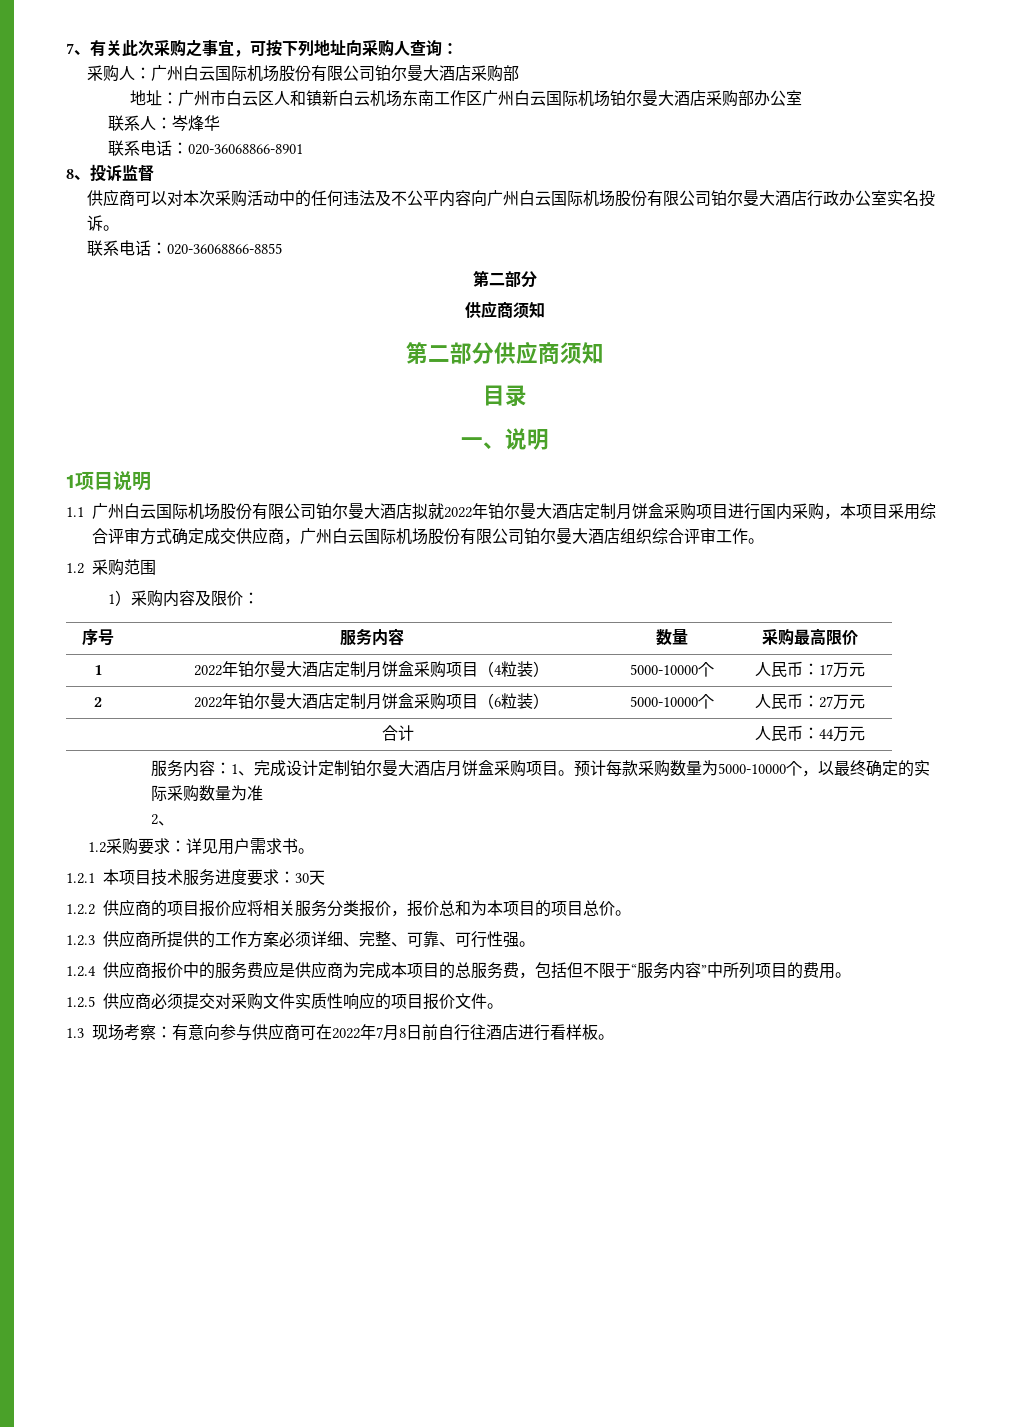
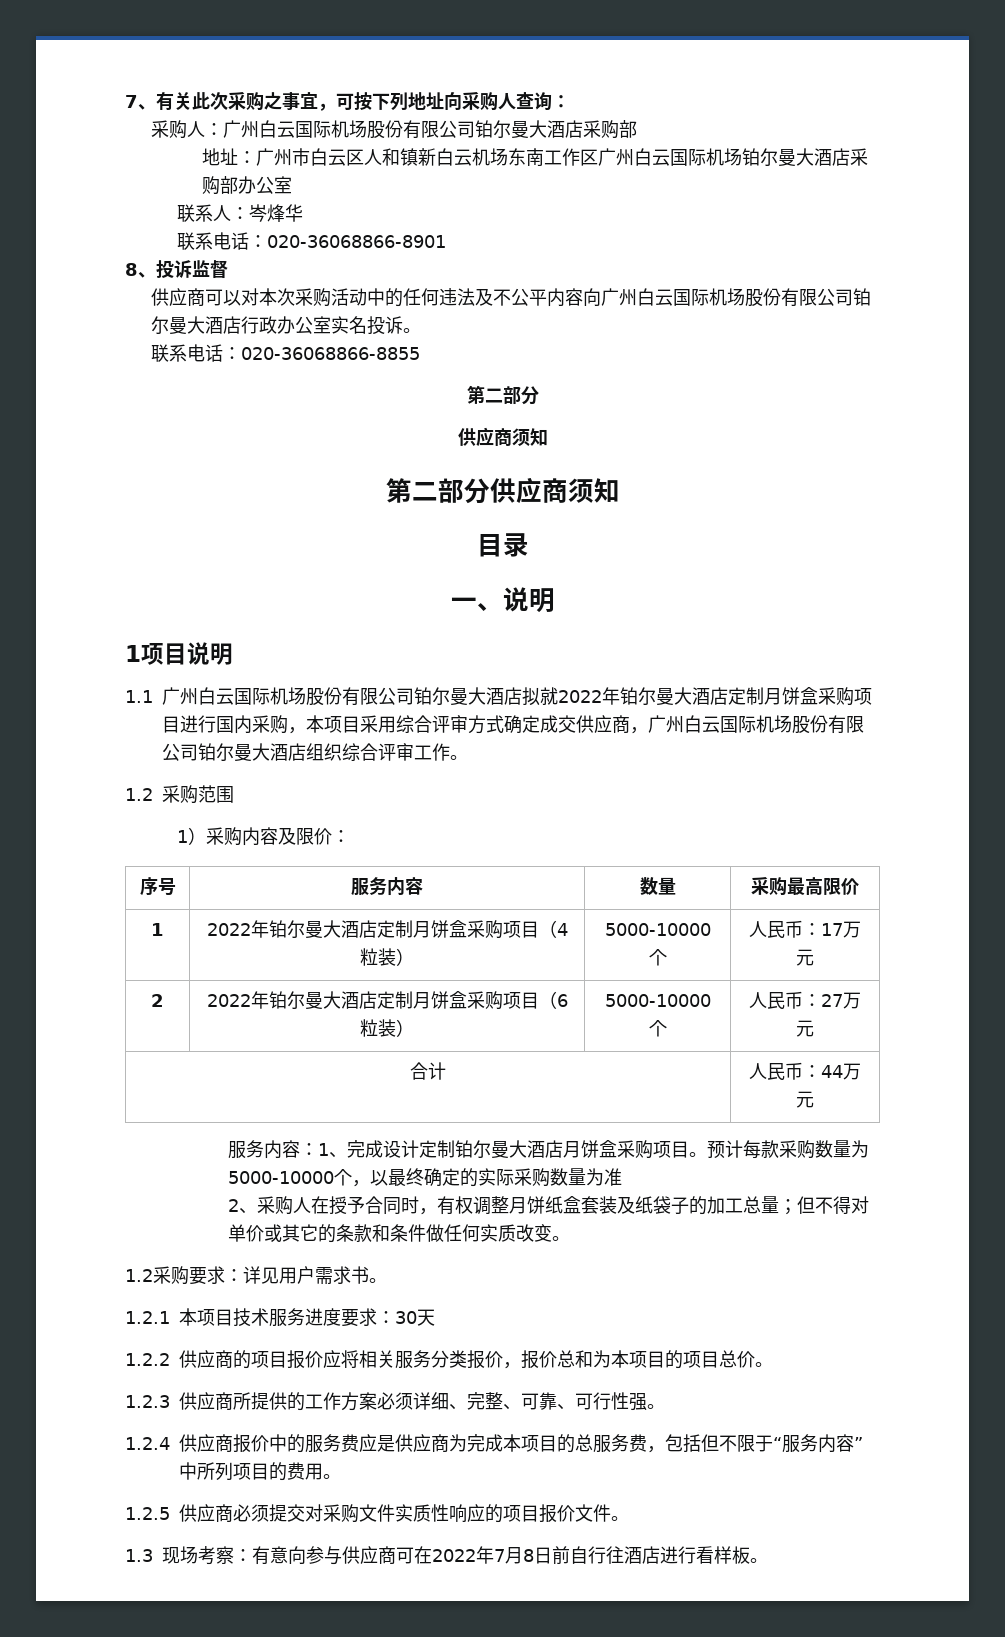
(174, 823) none -> [257,1196,870,1215] [228,1224,571,1243] 采购人在授予合同时，有权调整月饼纸盒套装及纸袋子的加工总量；但不得对单价或其它的条款和条件做任何实质改变。

